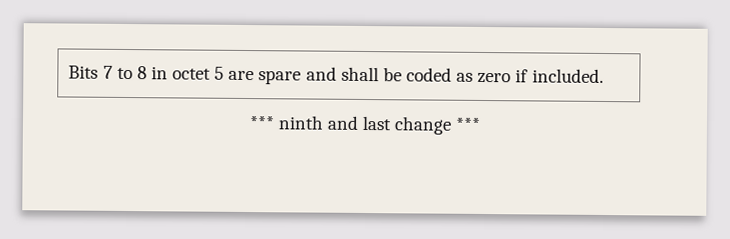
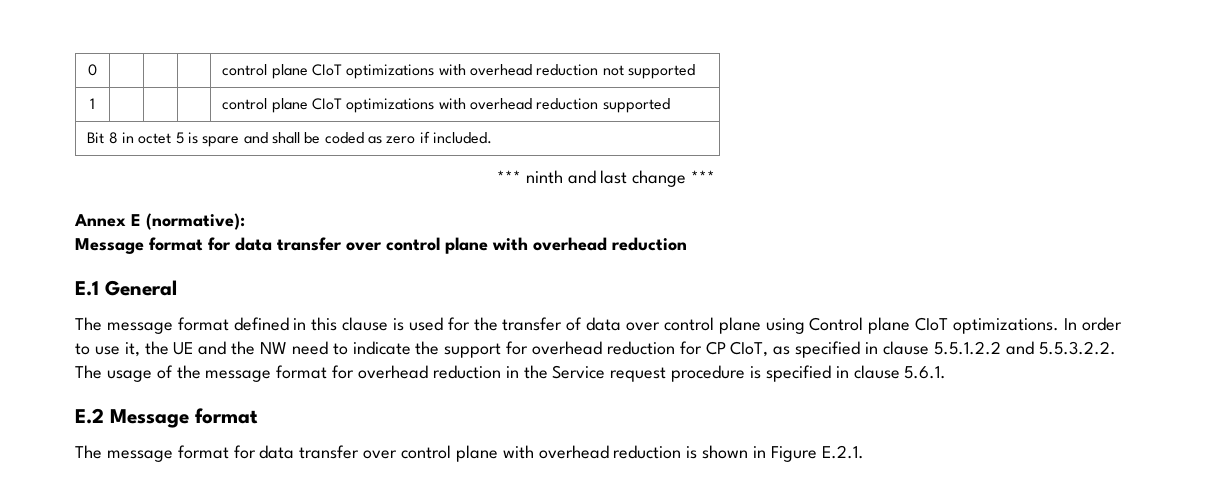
[68,65,133,80] Bits 7 to -> [88,64,97,76] [222,64,695,79] [90,98,95,109] [222,98,670,113] [87,132,105,144] 0 | | | | control plane CIoT optimizations with overhead reduction not supported // 1 | | | | control plane CIoT optimizations with overhead reduction supported // Bit
[228,70,255,81] are -> [187,132,198,144] is
(482, 124) none -> [74,213,245,230] [75,237,687,254] [75,280,177,296] [75,317,1122,334] [75,341,1116,358] [75,365,947,382] [75,408,258,428] [75,445,864,462] // Annex E (normative): // Message format for data transfer over control plane with overhead reduction // E.1 General // The message format defined in this clause is used for the transfer of data over control plane using Control plane CIoT optimizations. In order to use it, the UE and the NW need to indicate the support for overhead reduction for CP CIoT, as specified in clause 5.5.1.2.2 and 5.5.3.2.2. The usage of the message format for overhead reduction in the Service request procedure is specified in clause 5.6.1. // E.2 Message format // The message format for data transfer over control plane with overhead reduction is shown in Figure E.2.1.

